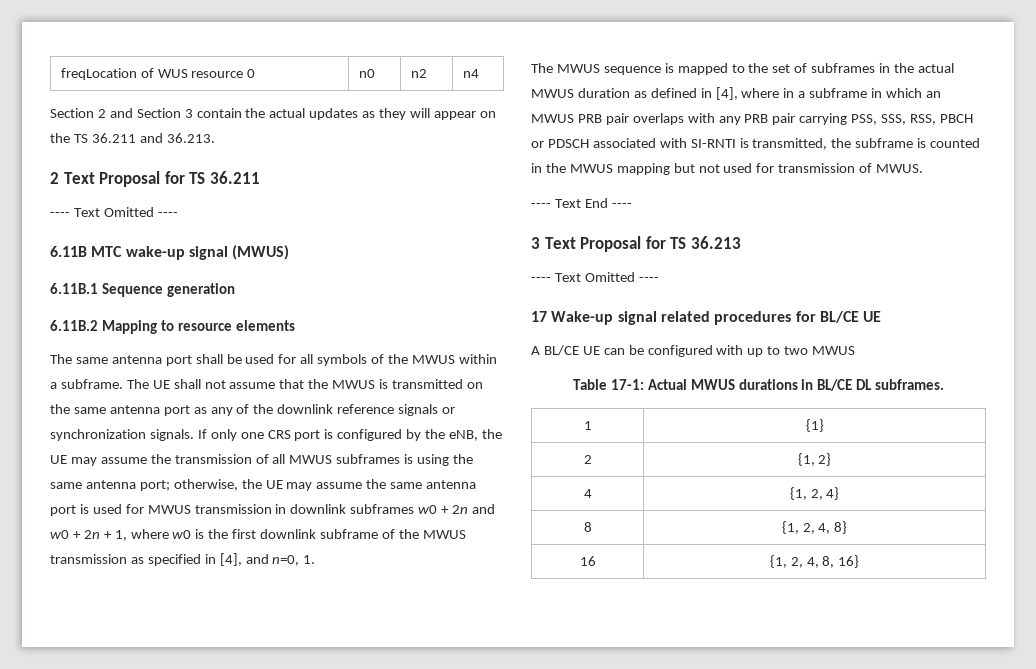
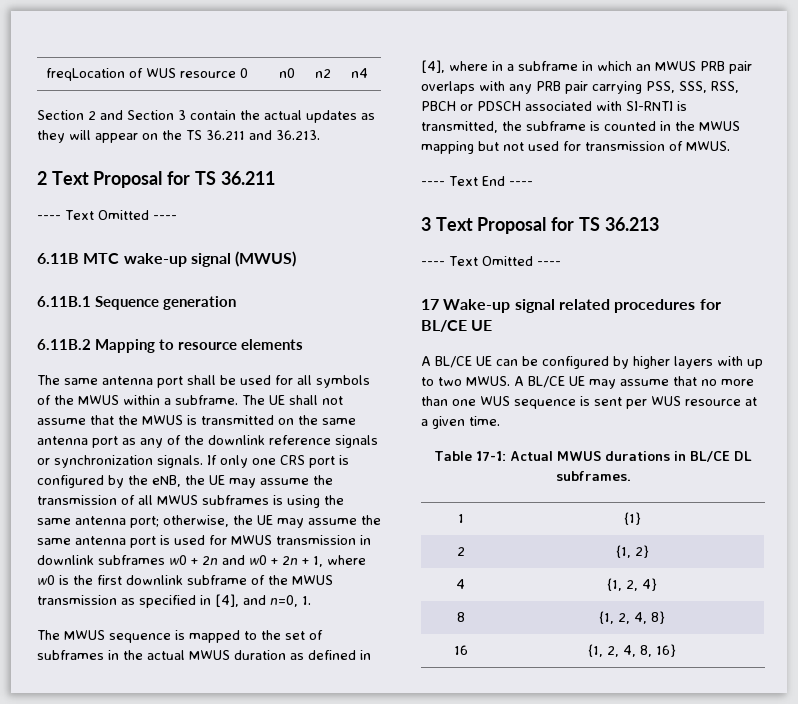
(713, 351) none -> [613,356,713,369] by higher layers
[812,346,856,355] MWUS -> [466,376,754,389] [421,396,757,409] [421,416,500,429] MWUS. A BL/CE UE may assume that no more than one WUS sequence is sent per WUS resource at a given time.

